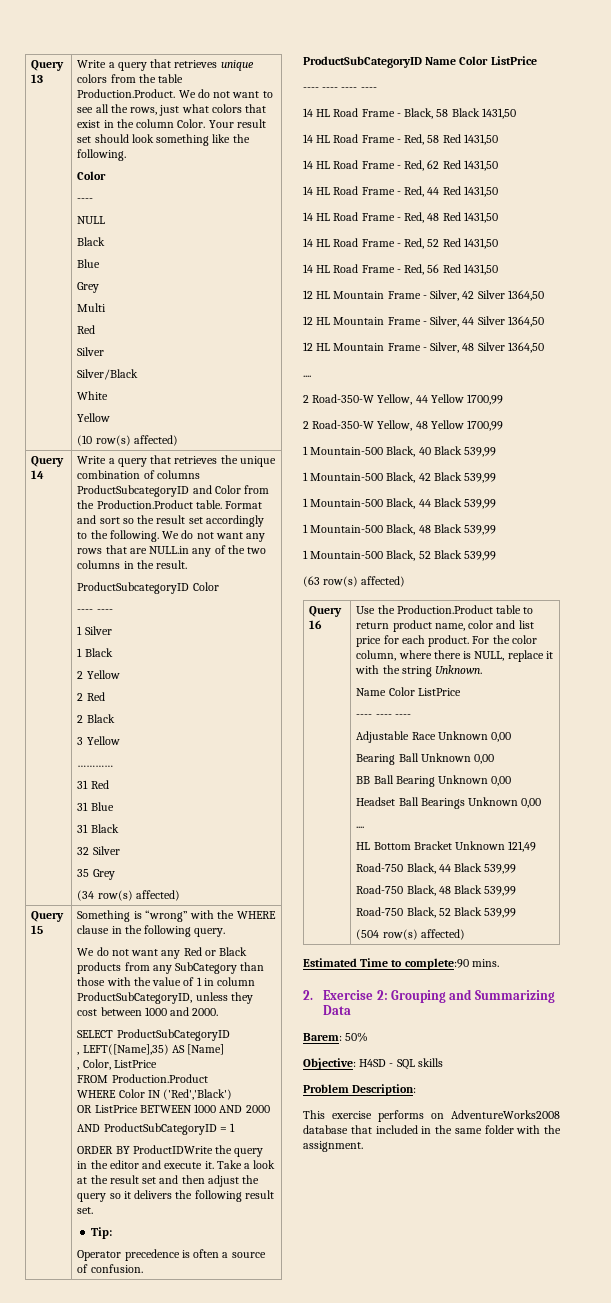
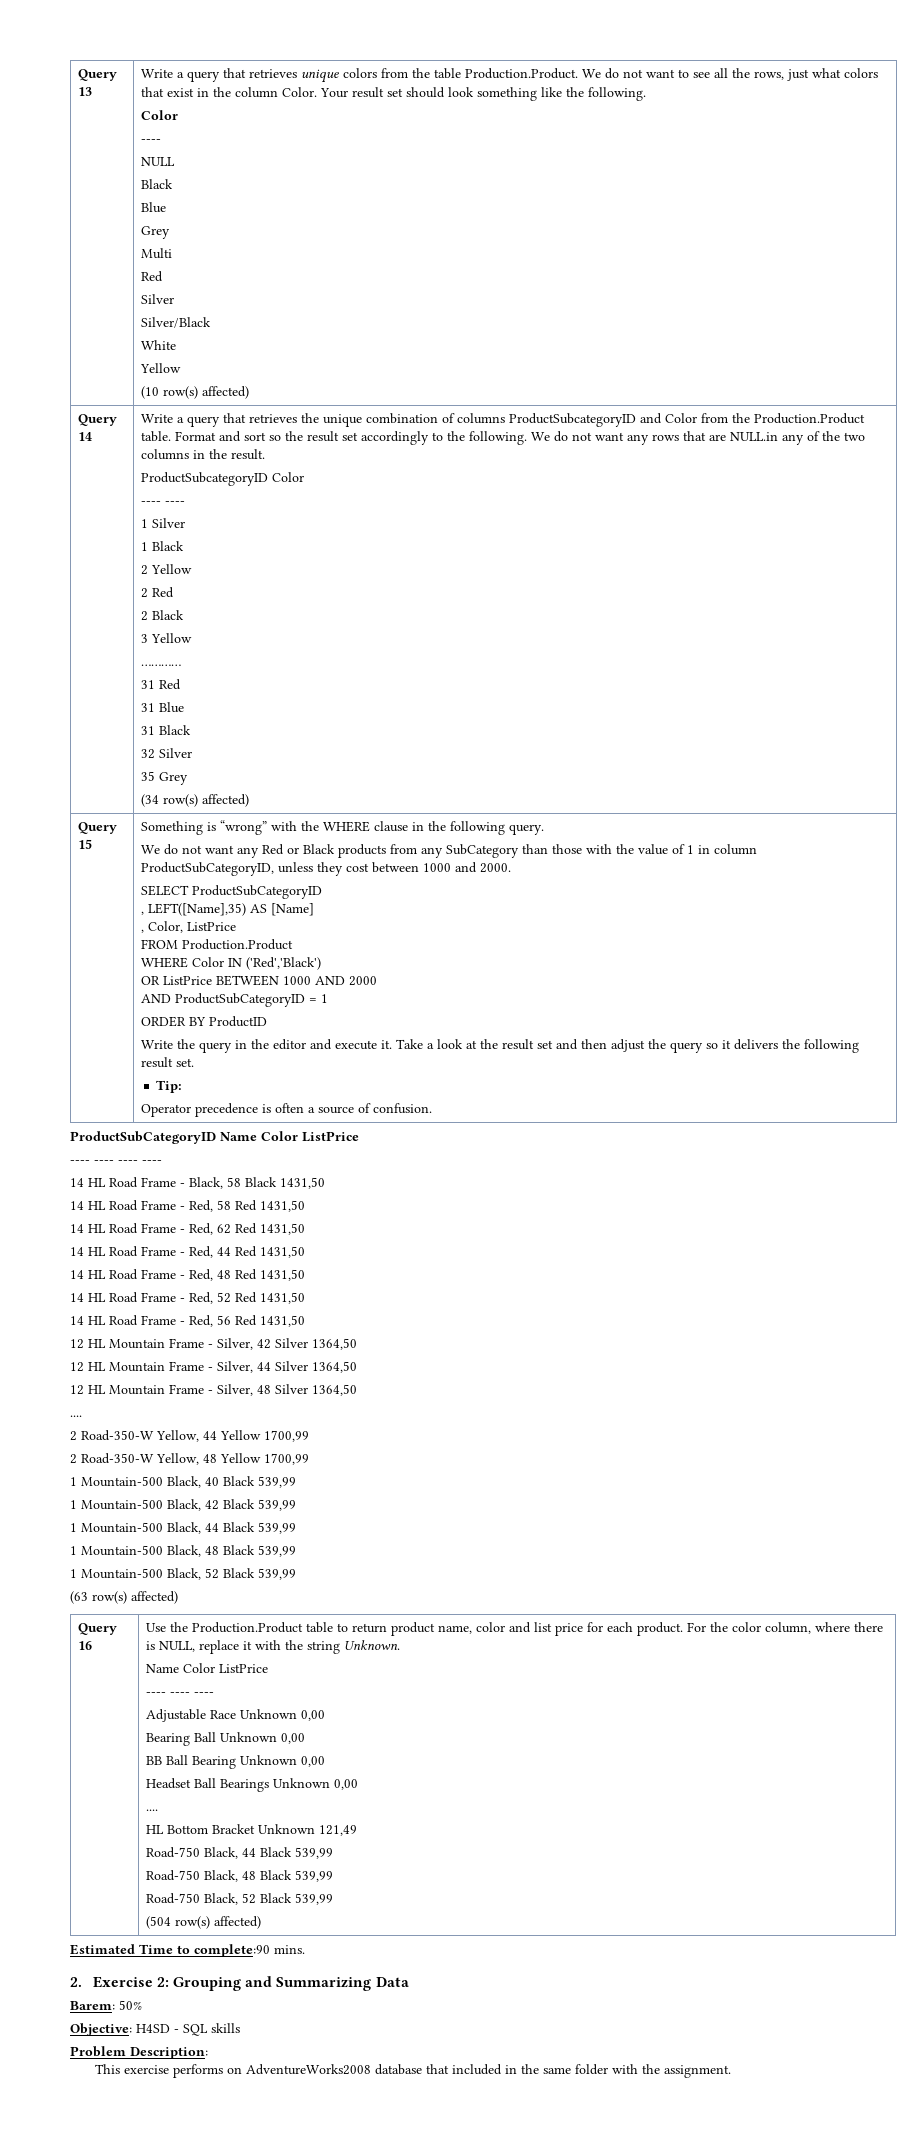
[132,1145,213,1154] ProductIDWrite -> [208,1016,267,1027] [140,1040,173,1049] ProductID // Write

